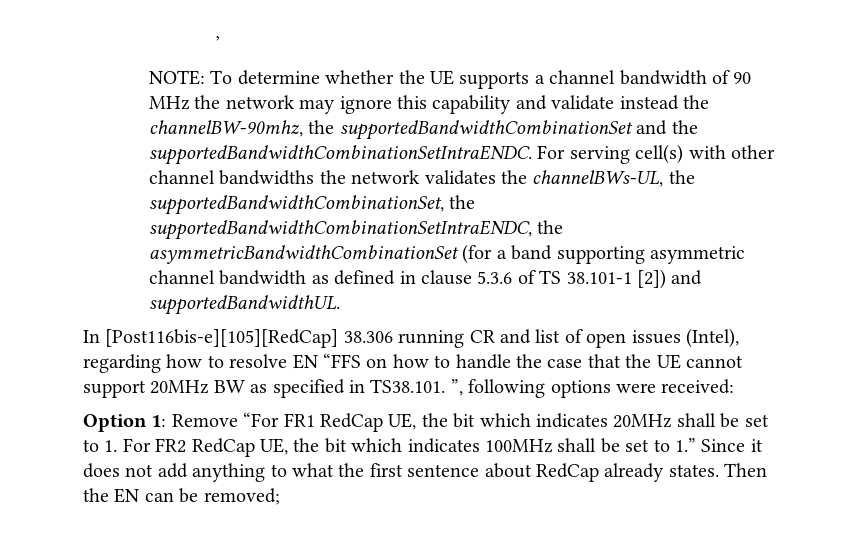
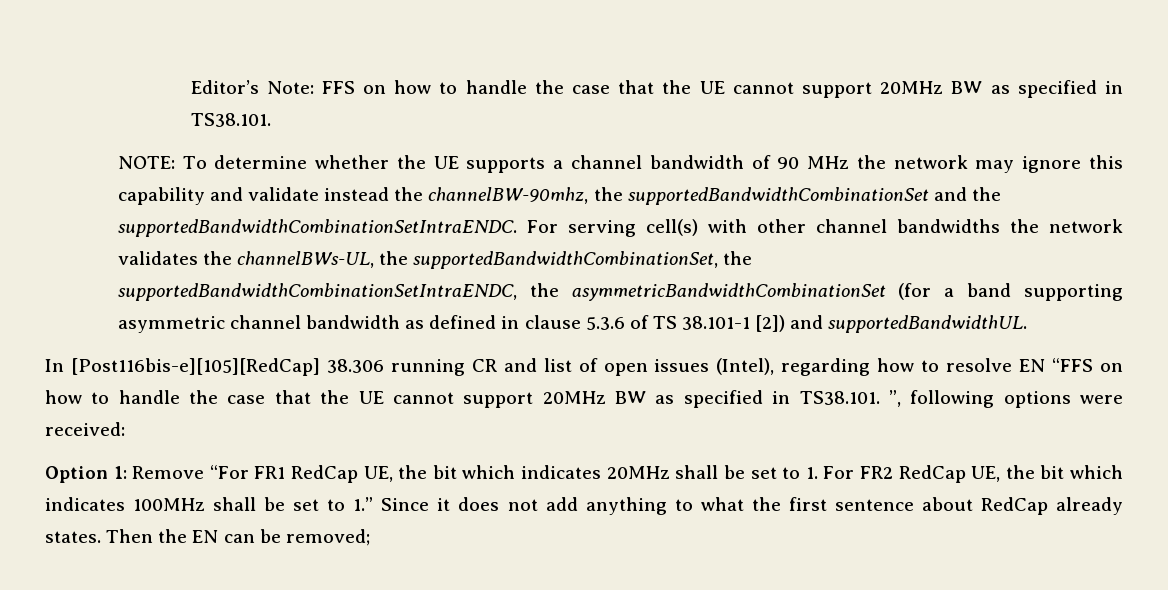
[214,36,220,50] ’ -> [190,80,1123,98] [190,113,271,127] Editor’s Note: FFS on how to handle the case that the UE cannot support 20MHz BW as specified in TS38.101.

